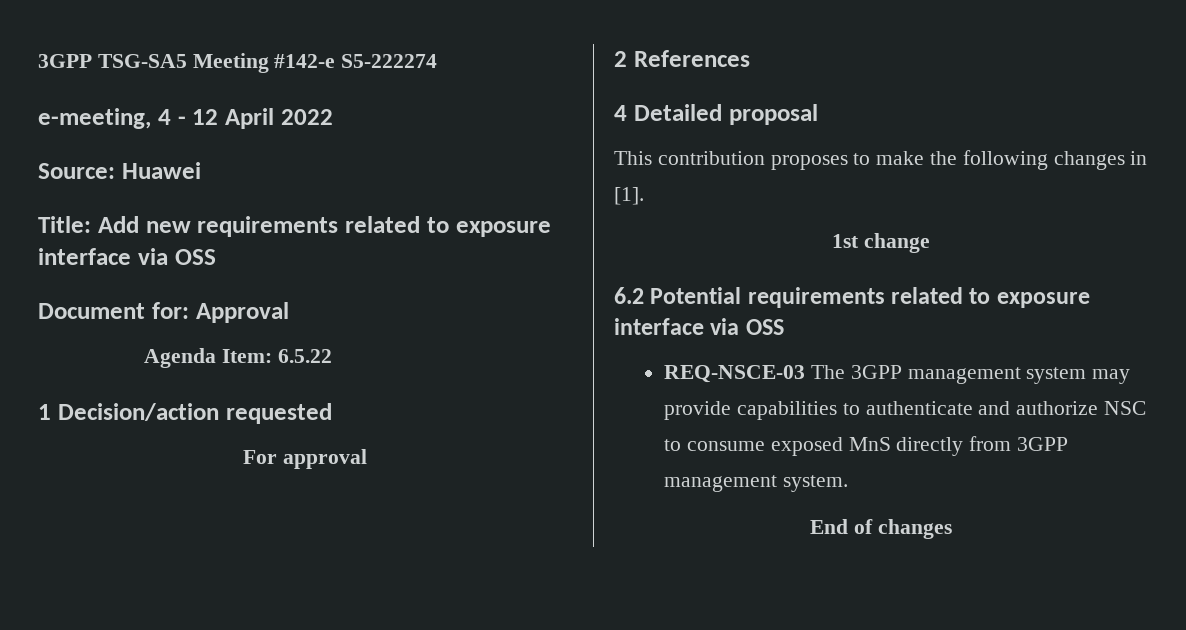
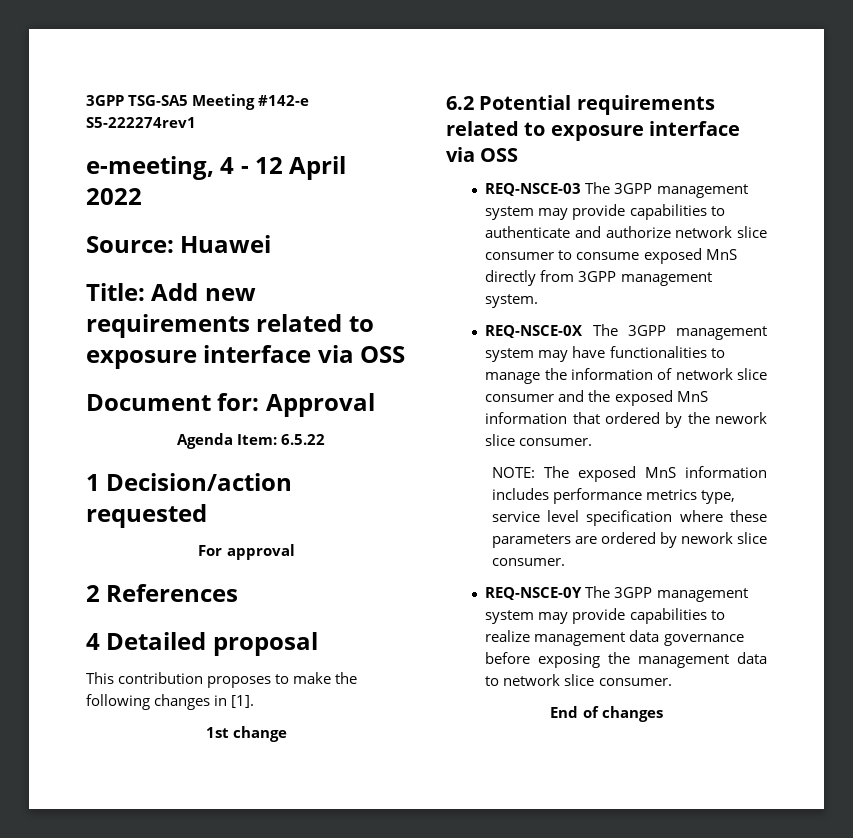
[341,54,438,68] S5-222274 -> [86,117,196,128] S5-222274rev1
[1103,401,1146,415] NSC -> [675,226,767,238] [485,252,555,260] network slice consumer
(848, 483) none -> [485,324,767,340] [485,346,725,362] [485,368,767,384] [485,390,708,406] [485,412,767,428] [485,434,593,446] [491,466,767,482] [491,488,735,504] [491,510,767,526] [491,532,767,548] [491,558,565,566] [485,586,748,602] [485,608,725,624] [485,630,744,646] [485,652,767,668] [485,674,672,686] // REQ-NSCE-0X The 3GPP management system may have functionalities to manage the information of network slice consumer and the exposed MnS information that ordered by the nework slice consumer. // NOTE: The exposed MnS information includes performance metrics type, service level specification where these parameters are ordered by nework slice consumer. // REQ-NSCE-0Y The 3GPP management system may provide capabilities to realize management data governance before exposing the management data to network slice consumer.

